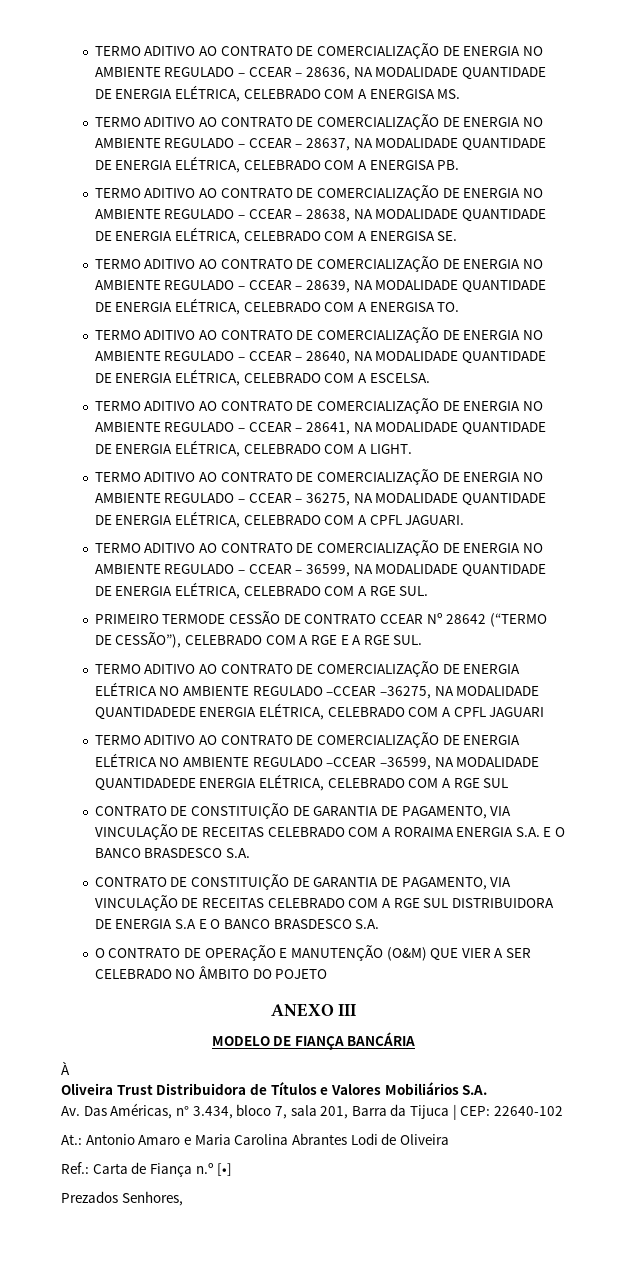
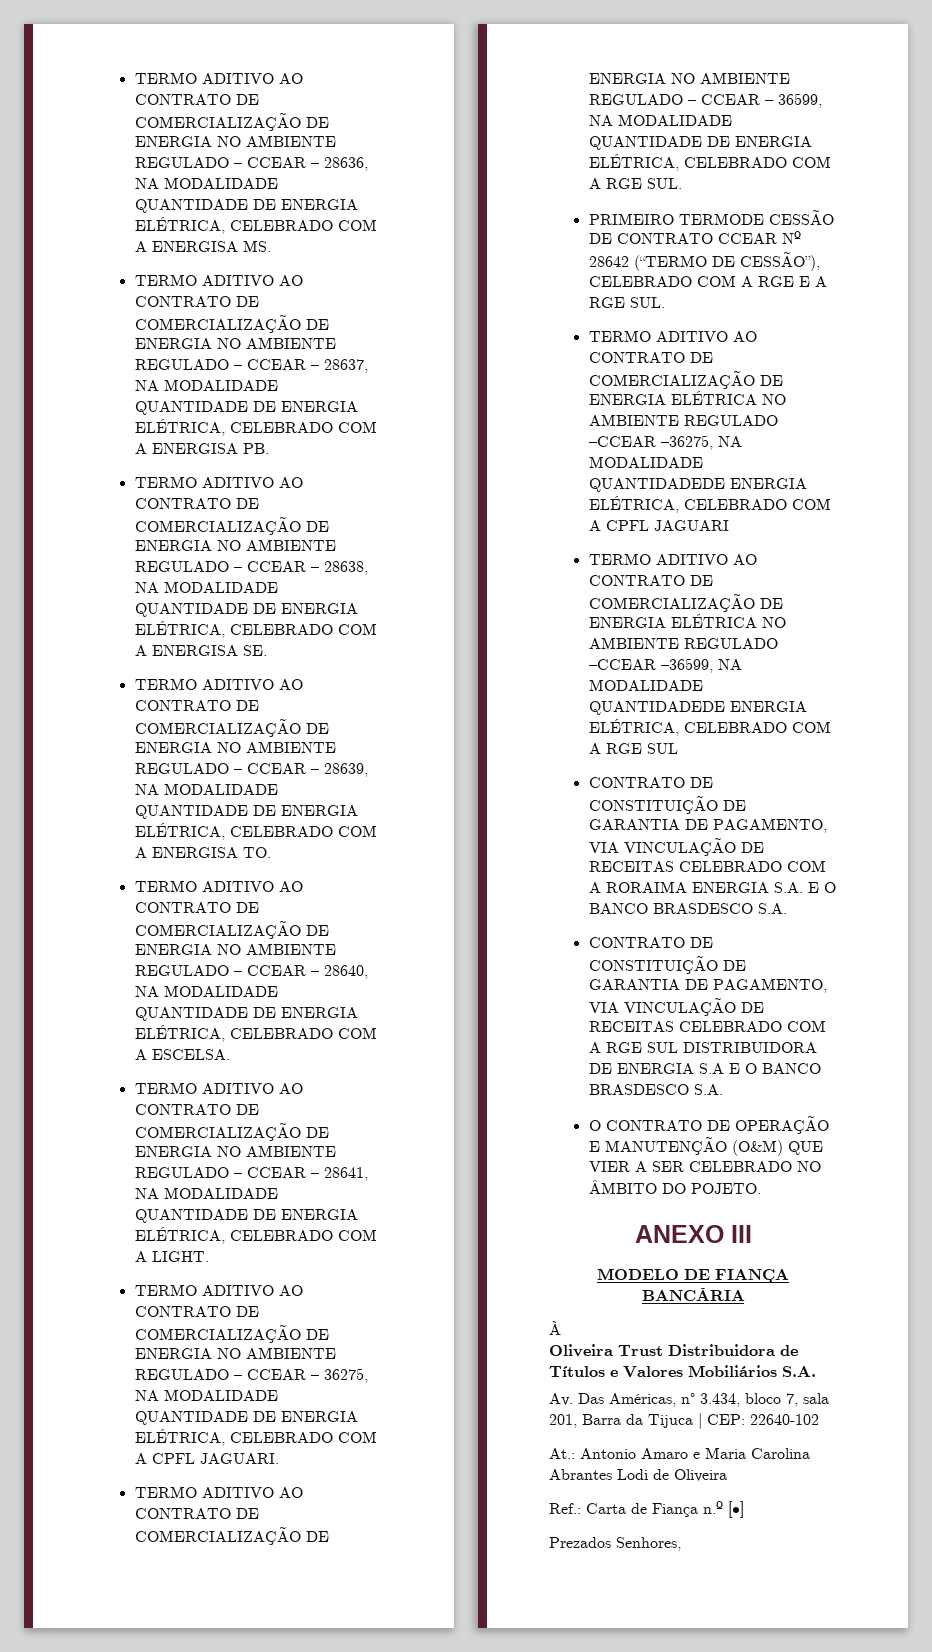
[275,969,328,979] POJETO -> [690,1183,761,1194] POJETO.

